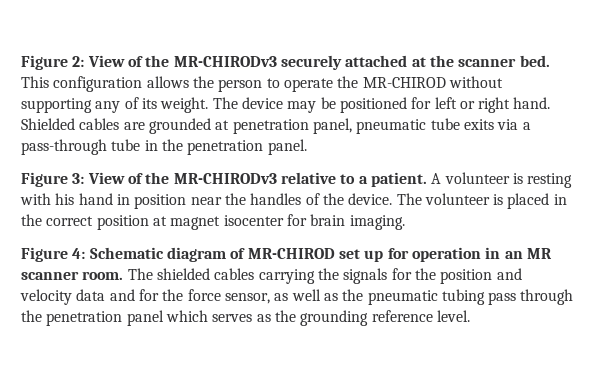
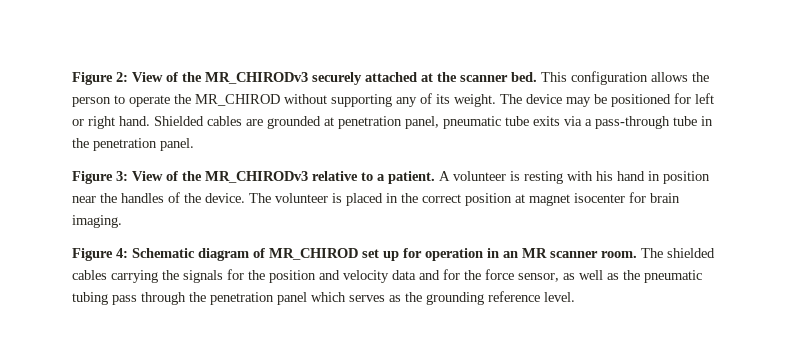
[173,56,277,67] MR-CHIRODv3 -> [205,72,308,84] MR_CHIRODv3
[362,77,446,88] MR-CHIROD -> [195,94,280,106] MR_CHIROD
[173,173,277,184] MR-CHIRODv3 -> [205,171,308,183] MR_CHIRODv3
[247,248,335,259] MR-CHIROD -> [269,248,358,260] MR_CHIROD

